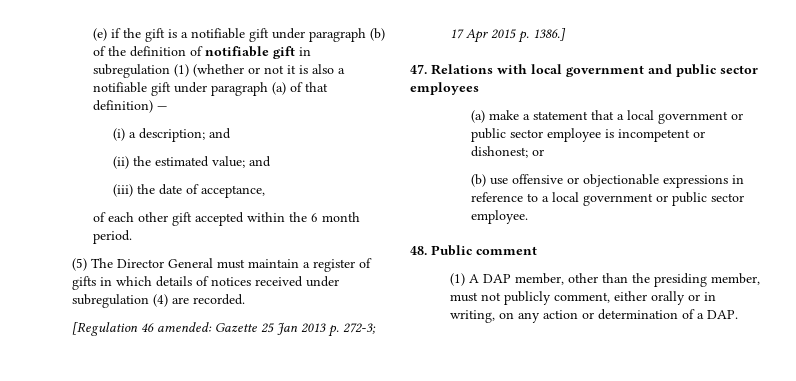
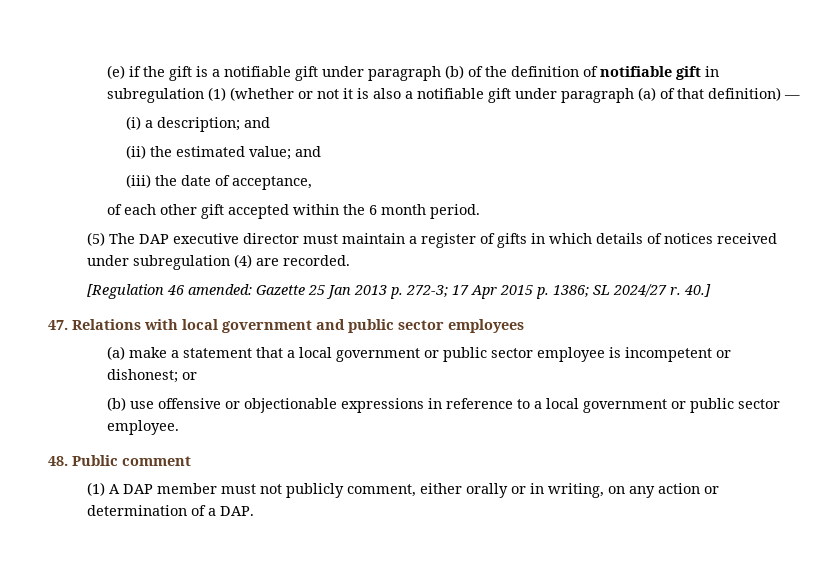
[117,258,214,268] Director General -> [139,233,300,244] DAP executive director
[533,28,567,41] 1386.] -> [553,284,712,297] 1386; SL 2024/27 r. 40.]
[515,273,761,287] member, other than the presiding member, -> [157,483,218,494] member

